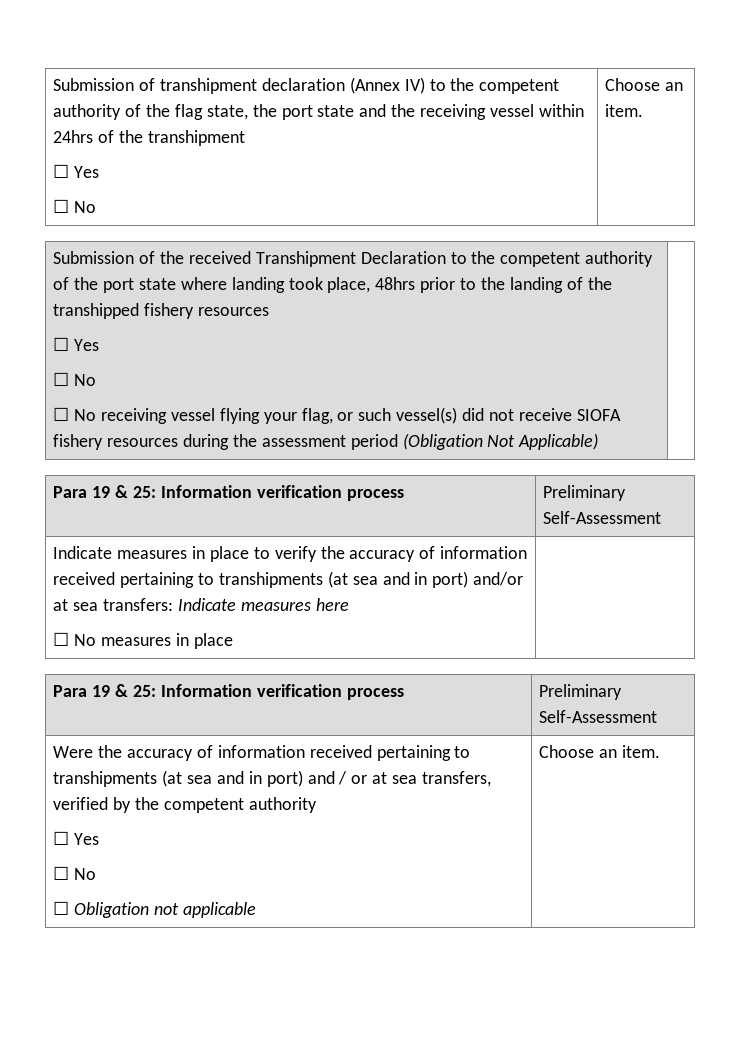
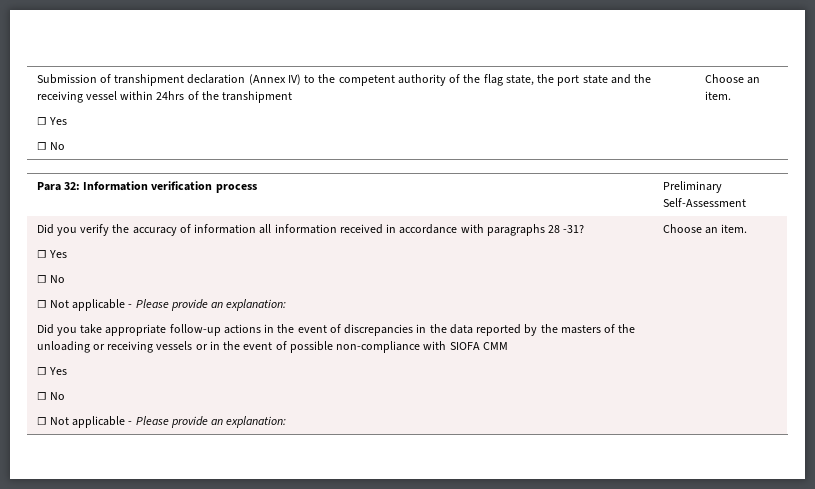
[53,251,654,267] [53,277,612,293] [53,303,270,319] [53,337,100,351] [53,372,97,386] [53,407,621,424] [53,433,599,450] [53,485,404,501] [543,485,627,501] [543,511,662,524] [53,546,528,562] [53,571,524,588] [53,598,349,611] [53,632,233,649] [53,684,404,700] [539,684,623,700] [539,710,658,723] [53,745,471,761] [53,770,491,787] [53,797,317,813] [53,831,100,845] [53,866,97,880] [53,901,257,918] Submission of the received Transhipment Declaration to the competent authority of the port state where landing took place, 48hrs prior to the landing of the transhipped fishery resources // ☐ Yes // ☐ No // ☐ No receiving vessel flying your flag, or such vessel(s) did not receive SIOFA fishery resources during the assessment period (Obligation Not Applicable) | // Para 19 & 25: Information verification process | Preliminary Self-Assessment // Indicate measures in place to verify the accuracy of information received pertaining to transhipments (at sea and in port) and/or at sea transfers: Indicate measures here // ☐ No measures in place | // Para 19 & 25: Information verification process | Preliminary Self-Assessment // Were the accuracy of information received pertaining to transhipments (at sea and in port) and / or at sea transfers, verified by the competent authority // ☐ Yes // ☐ No // ☐ Obligation not applicable -> [36,181,257,193] [662,181,722,193] [662,198,746,207] [36,224,585,236] [36,250,67,258] [36,275,65,283] [36,299,287,311] [36,324,636,336] [36,341,508,353] [36,367,67,375] [36,392,65,400] [36,416,287,428] Para 32: Information verification process | Preliminary Self-Assessment // Did you verify the accuracy of information all information received in accordance with paragraphs 28 -31? // ☐ Yes // ☐ No // ☐ Not applicable - Please provide an explanation: // Did you take appropriate follow-up actions in the event of discrepancies in the data reported by the masters of the unloading or receiving vessels or in the event of possible non-compliance with SIOFA CMM // ☐ Yes // ☐ No // ☐ Not applicable - Please provide an explanation:

